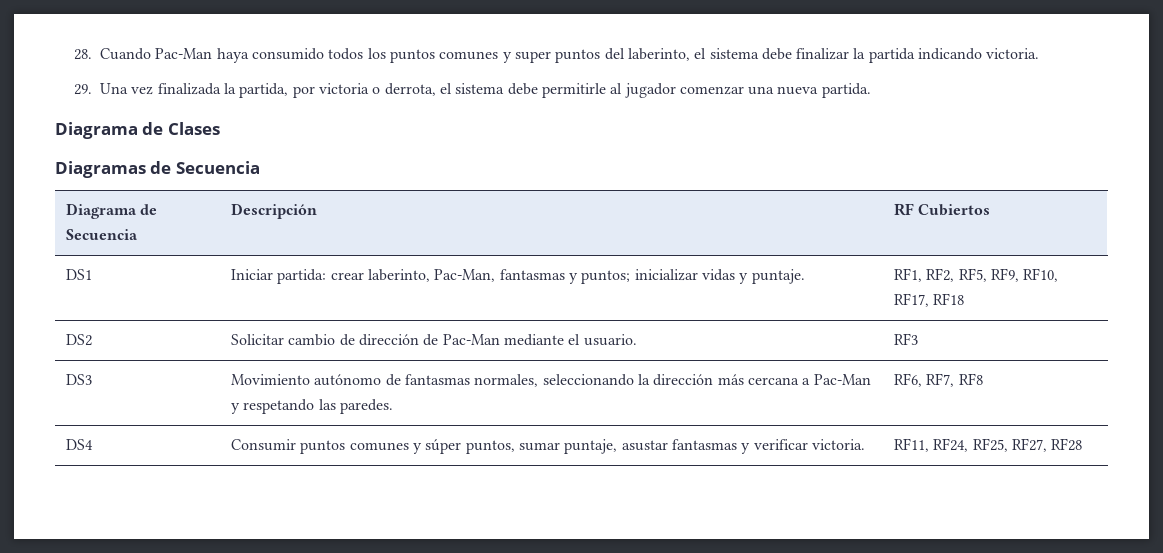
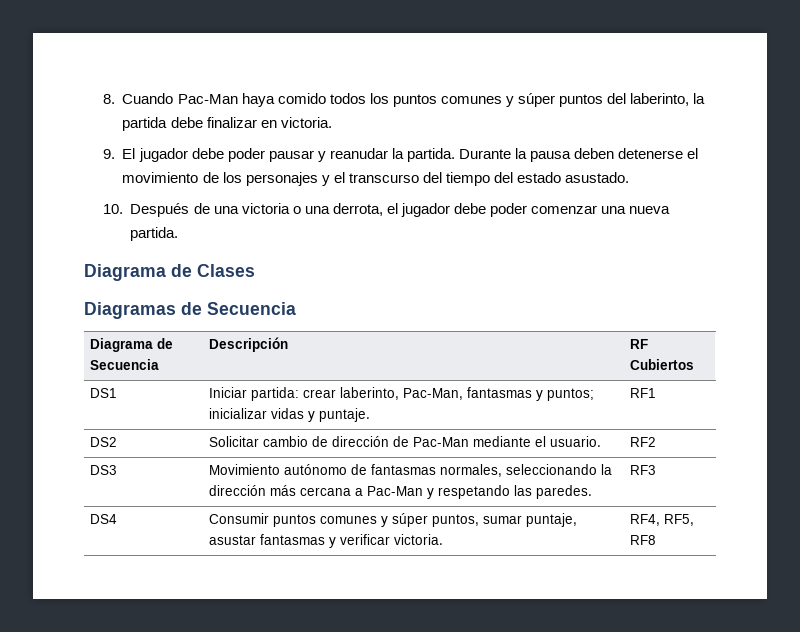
[74,49,93,60] 28. -> [102,94,115,104] 8.
[252,48,325,60] consumido -> [277,93,326,104] comido
[514,51,551,63] super -> [517,93,555,107] súper
[694,48,1040,63] [74,83,315,98] el sistema debe finalizar la partida indicando victoria. // 29. Una vez finalizada la partida, por -> [693,93,706,104] [122,117,332,131] [102,148,699,162] [122,172,630,186] [102,203,239,217] la partida debe finalizar en victoria. // 9. El jugador debe poder pausar y reanudar la partida. Durante la pausa deben detenerse el movimiento de los personajes y el transcurso del tiempo del estado asustado. // 10. Después de una
(381, 90) none -> [304,206,330,214] una
[455,83,676,98] sistema debe permitirle al jugador -> [400,203,527,217] jugador debe poder
[894,268,1059,282] [894,293,965,307] RF1, RF2, RF5, RF9, RF10, RF17, RF18 -> [630,388,657,398] RF1
[894,333,919,345] RF3 -> [630,437,657,447] RF2
[894,373,983,387] RF6, RF7, RF8 -> [630,465,657,475] RF3
[894,438,1083,452] RF11, RF24, RF25, RF27, RF28 -> [630,514,695,526] [630,535,657,545] RF4, RF5, RF8

